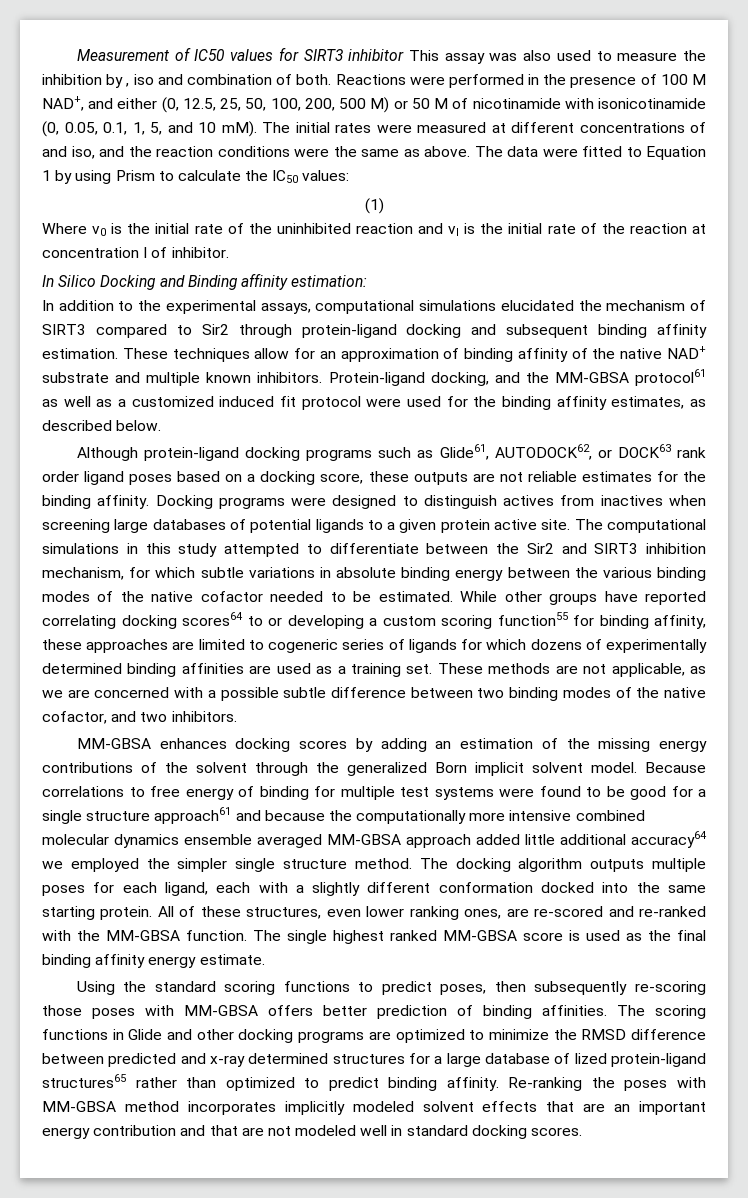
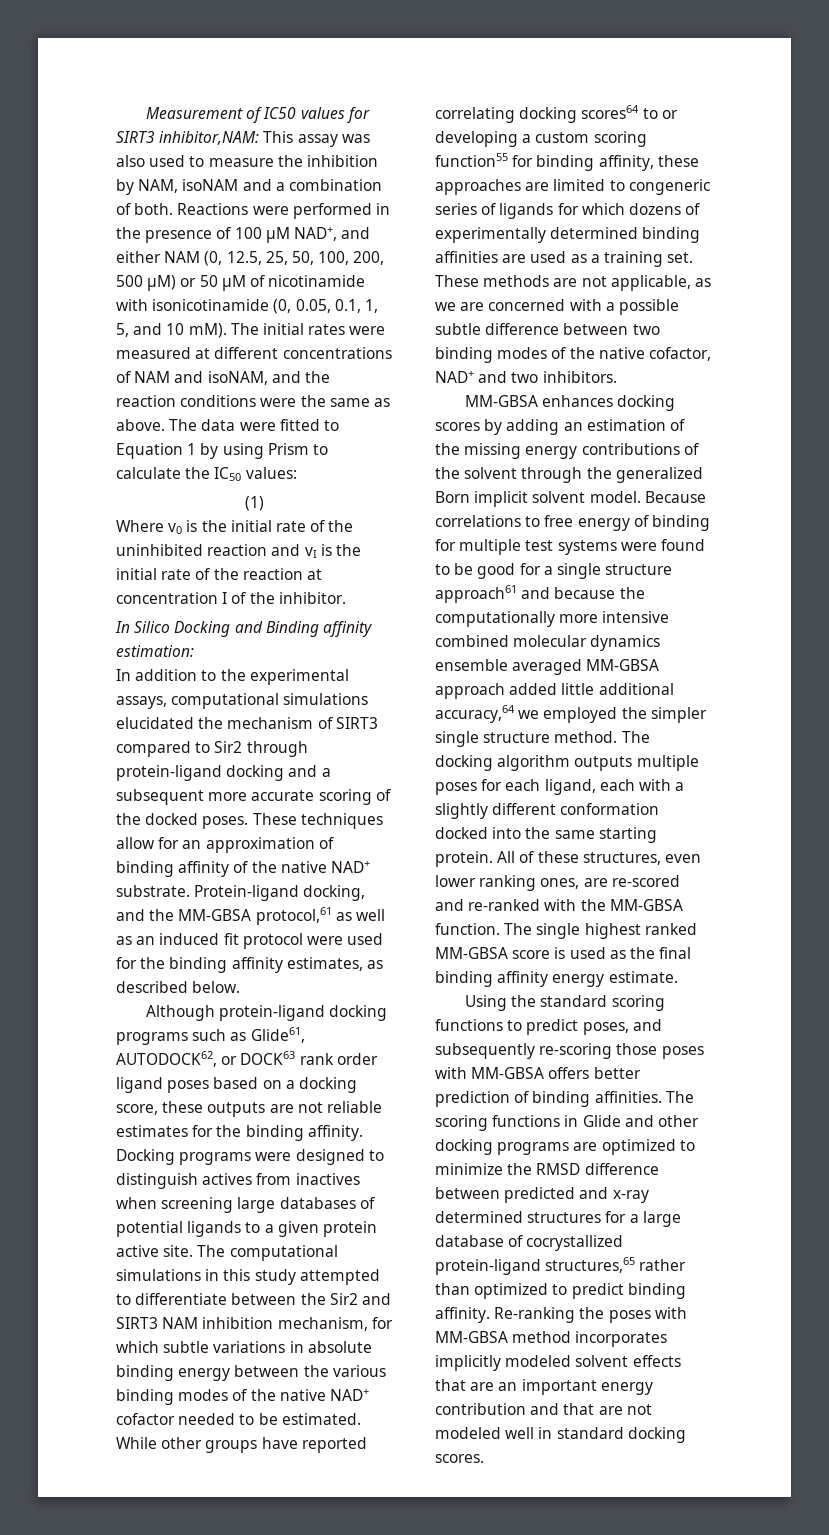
[348,49,405,61] inhibitor -> [159,131,260,145] inhibitor,NAM:
[125,74,183,87] , iso and -> [138,179,285,193] NAM, isoNAM and a
[692,74,706,85] M -> [265,227,290,243] µM
(158, 103) none -> [164,251,201,263] NAM
[370,97,390,113] M) -> [147,275,177,291] µM)
[434,98,449,109] M -> [221,275,246,291] µM
[42,146,95,159] and iso, -> [134,371,268,385] NAM and isoNAM,
(168, 252) none -> [249,592,275,604] the
[506,324,707,338] [42,348,118,359] subsequent binding affinity estimation. -> [321,768,331,777] [116,789,391,805] [116,813,249,829] a subsequent more accurate scoring of the docked poses.
[42,372,323,386] substrate and multiple known inhibitors. -> [116,885,190,897] substrate.
[635,369,707,386] protocol61 -> [255,907,332,925] protocol,61
[118,396,214,407] a customized -> [136,936,156,945] an
(639, 548) none -> [162,1317,199,1329] NAM
(194, 596) none -> [329,1389,369,1401] NAD+
[268,639,339,653] cogeneric -> [628,179,710,195] congeneric
(107, 717) none -> [435,371,474,383] NAD+
[631,831,707,848] accuracy64 -> [435,705,515,723] accuracy,64
[494,981,526,992] then -> [632,1019,662,1031] and
[574,1053,706,1067] [42,1074,126,1088] lized protein-ligand structures65 -> [526,1235,624,1251] [435,1257,636,1275] cocrystallized protein-ligand structures,65

